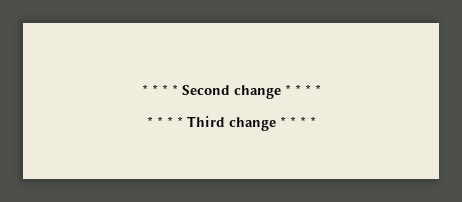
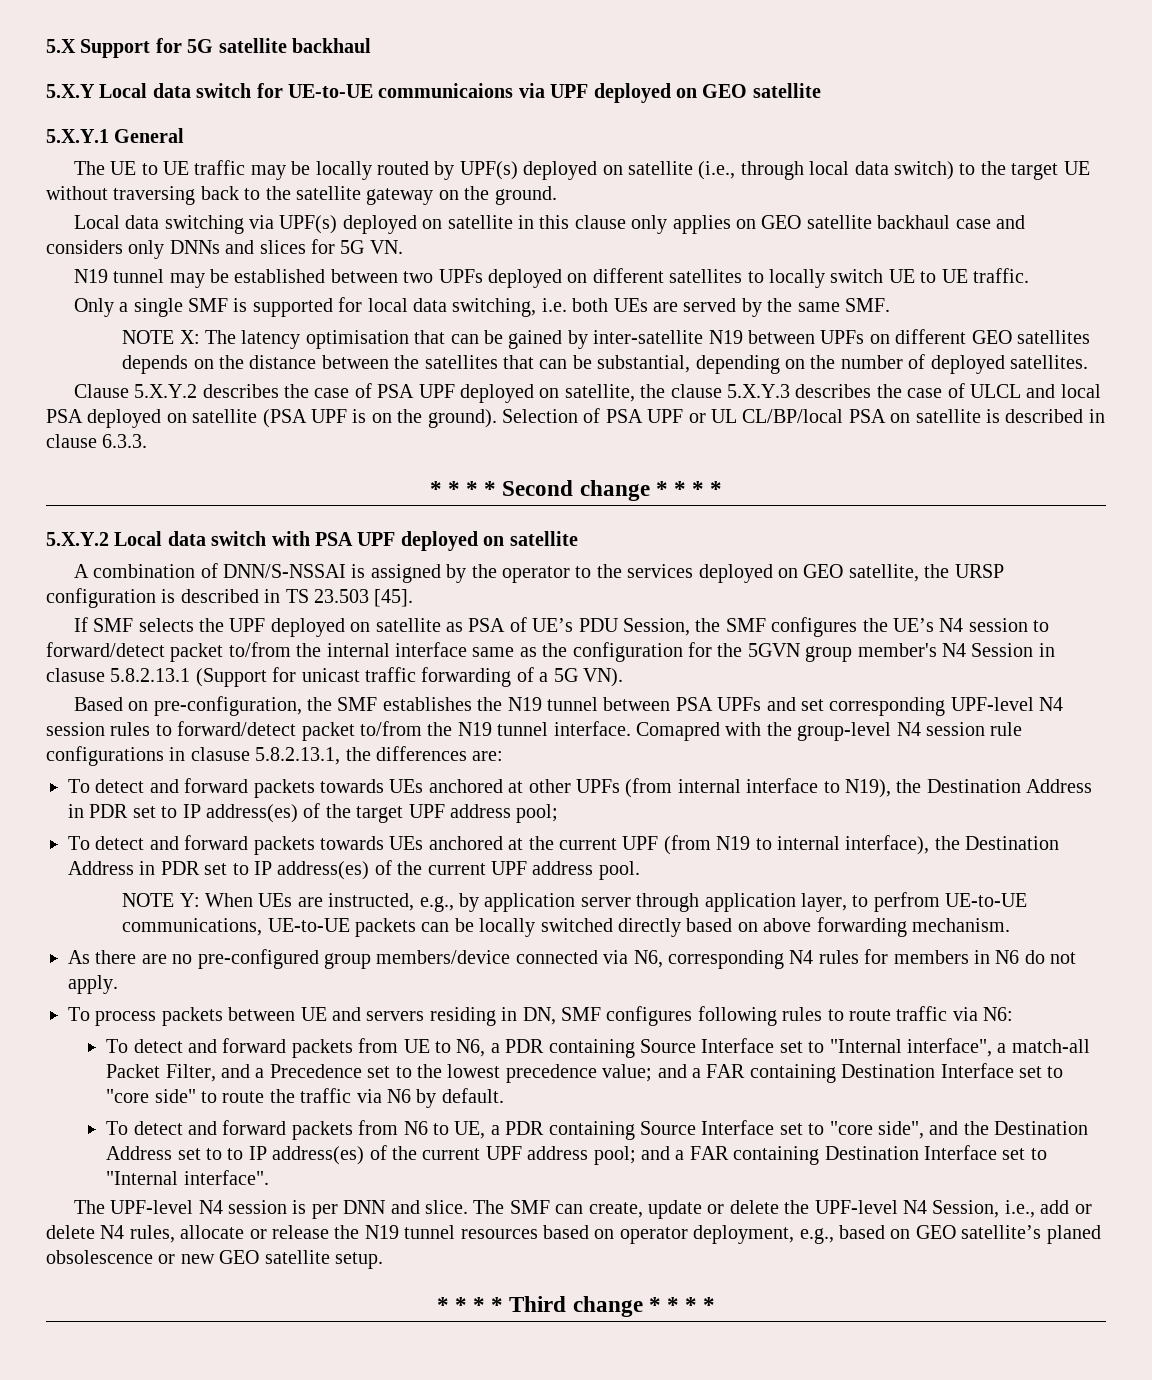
(141, 89) none -> [46,38,371,58] [46,83,821,103] [46,128,185,143] [73,160,1090,180] [46,186,557,205] [73,215,1026,234] [46,239,403,259] [73,268,1030,288] [73,297,891,317] [122,329,1091,349] [122,354,1089,374] [73,383,1101,403] [46,408,1105,428] [46,434,148,448] 5.X Support for 5G satellite backhaul // 5.X.Y Local data switch for UE-to-UE communicaions via UPF deployed on GEO satellite // 5.X.Y.1 General // The UE to UE traffic may be locally routed by UPF(s) deployed on satellite (i.e., through local data switch) to the target UE without traversing back to the satellite gateway on the ground. // Local data switching via UPF(s) deployed on satellite in this clause only applies on GEO satellite backhaul case and considers only DNNs and slices for 5G VN. // N19 tunnel may be established between two UPFs deployed on different satellites to locally switch UE to UE traffic. // Only a single SMF is supported for local data switching, i.e. both UEs are served by the same SMF. // NOTE X: The latency optimisation that can be gained by inter-satellite N19 between UPFs on different GEO satellites depends on the distance between the satellites that can be substantial, depending on the number of deployed satellites. // Clause 5.X.Y.2 describes the case of PSA UPF deployed on satellite, the clause 5.X.Y.3 describes the case of ULCL and local PSA deployed on satellite (PSA UPF is on the ground). Selection of PSA UPF or UL CL/BP/local PSA on satellite is described in clause 6.3.3. //
(321, 89) none -> [46,531,578,551] [73,563,1004,583] [46,588,414,608] [73,617,1050,637] [46,642,1055,662] [46,667,623,687] [73,696,1064,716] [46,721,1023,741] [46,746,504,766] [68,778,1093,798] [68,803,559,823] [68,835,1060,855] [68,860,640,880] [122,892,1028,912] [122,917,1011,937] [68,949,1077,969] [68,975,118,994] [68,1006,1014,1026] [106,1038,1090,1058] [106,1063,1064,1083] [106,1088,504,1108] [106,1120,1089,1140] [106,1145,1047,1165] [106,1170,269,1185] [73,1200,1092,1219] [46,1225,1101,1244] [46,1250,383,1269] // 5.X.Y.2 Local data switch with PSA UPF deployed on satellite // A combination of DNN/S-NSSAI is assigned by the operator to the services deployed on GEO satellite, the URSP configuration is described in TS 23.503 [45]. // If SMF selects the UPF deployed on satellite as PSA of UE’s PDU Session, the SMF configures the UE’s N4 session to forward/detect packet to/from the internal interface same as the configuration for the 5GVN group member's N4 Session in clasuse 5.8.2.13.1 (Support for unicast traffic forwarding of a 5G VN). // Based on pre-configuration, the SMF establishes the N19 tunnel between PSA UPFs and set corresponding UPF-level N4 session rules to forward/detect packet to/from the N19 tunnel interface. Comapred with the group-level N4 session rule configurations in clasuse 5.8.2.13.1, the differences are: // To detect and forward packets towards UEs anchored at other UPFs (from internal interface to N19), the Destination Address in PDR set to IP address(es) of the target UPF address pool; // To detect and forward packets towards UEs anchored at the current UPF (from N19 to internal interface), the Destination Address in PDR set to IP address(es) of the current UPF address pool. // NOTE Y: When UEs are instructed, e.g., by application server through application layer, to perfrom UE-to-UE communications, UE-to-UE packets can be locally switched directly based on above forwarding mechanism. // As there are no pre-configured group members/device connected via N6, corresponding N4 rules for members in N6 do not apply. // To process packets between UE and servers residing in DN, SMF configures following rules to route traffic via N6: // To detect and forward packets from UE to N6, a PDR containing Source Interface set to "Internal interface", a match-all Packet Filter, and a Precedence set to the lowest precedence value; and a FAR containing Destination Interface set to "core side" to route the traffic via N6 by default. // To detect and forward packets from N6 to UE, a PDR containing Source Interface set to "core side", and the Destination Address set to to IP address(es) of the current UPF address pool; and a FAR containing Destination Interface set to "Internal interface". // The UPF-level N4 session is per DNN and slice. The SMF can create, update or delete the UPF-level N4 Session, i.e., add or delete N4 rules, allocate or release the N19 tunnel resources based on operator deployment, e.g., based on GEO satellite’s planed obsolescence or new GEO satellite setup.

